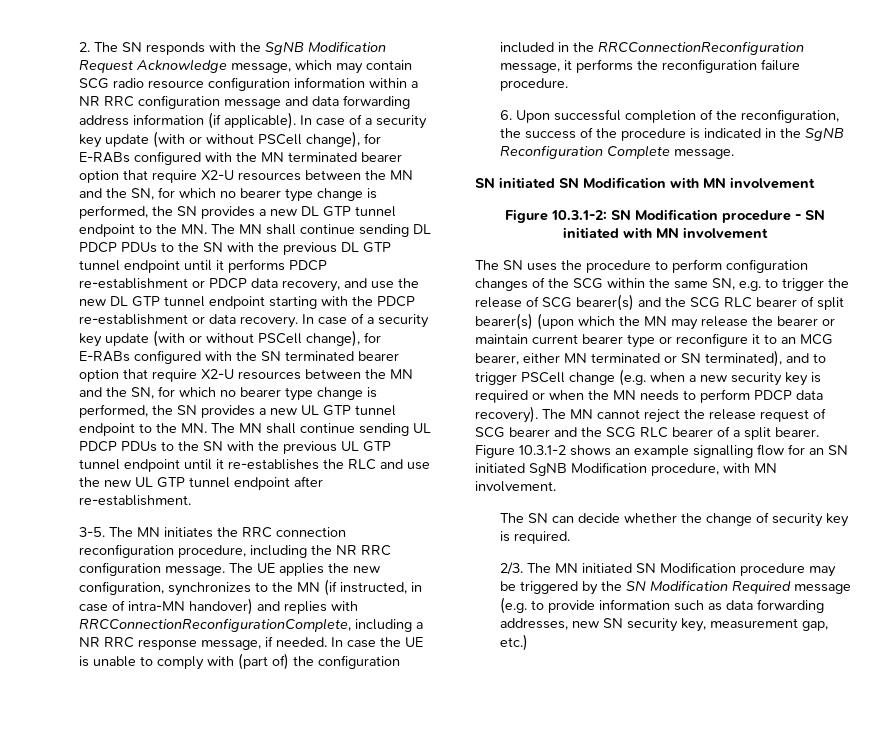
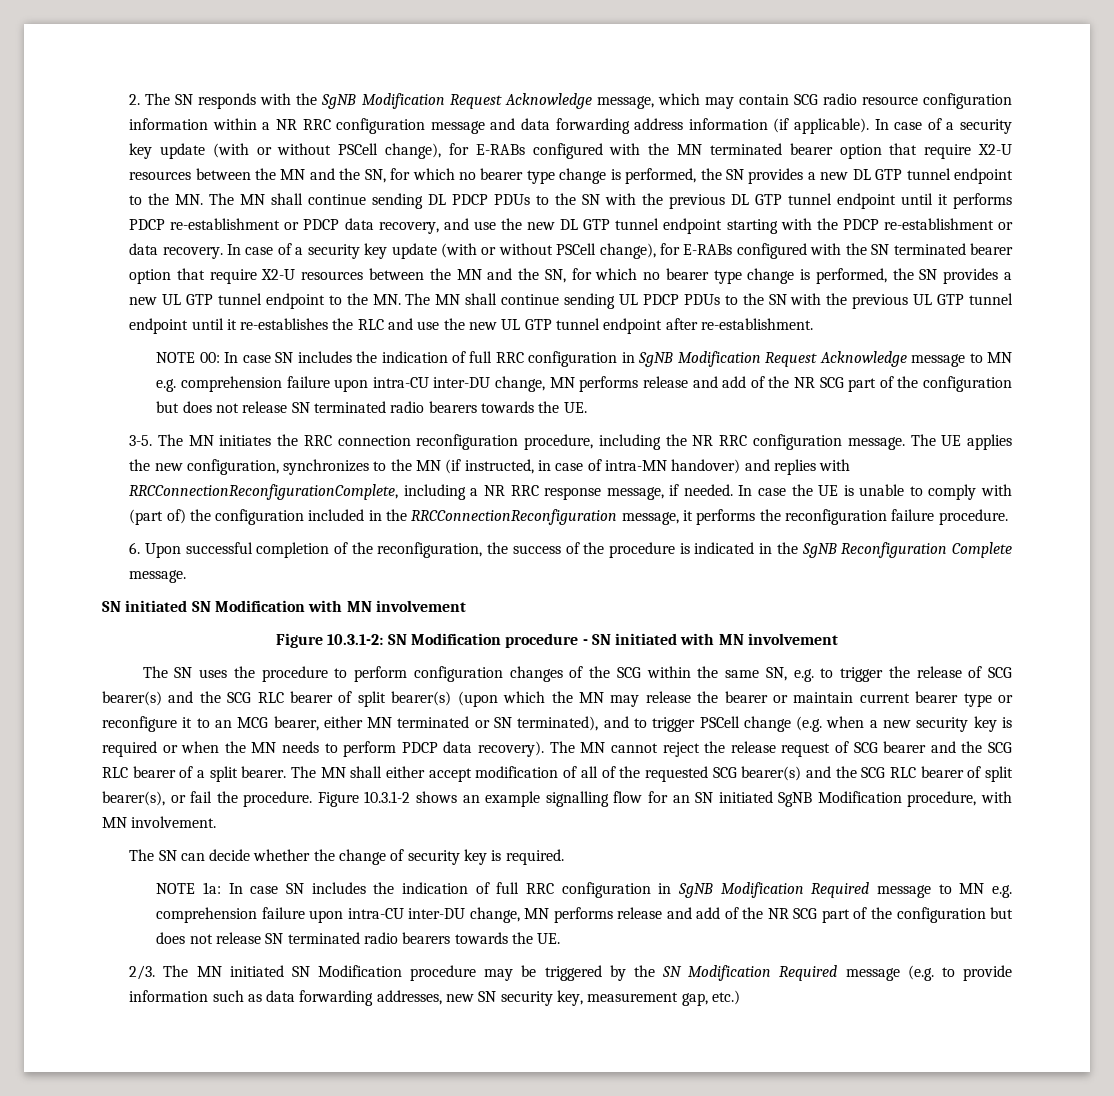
(191, 500) none -> [156,351,1012,367] [156,376,1012,392] [156,401,587,413] // NOTE 00: In case SN includes the indication of full RRC configuration in SgNB Modification Request Acknowledge message to MN e.g. comprehension failure upon intra-CU inter-DU change, MN performs release and add of the NR SCG part of the configuration but does not release SN terminated radio bearers towards the UE.
(819, 432) none -> [291,766,1013,782] [102,791,313,807] The MN shall either accept modification of all of the requested SCG bearer(s) and the SCG RLC bearer of split bearer(s), or fail the procedure.
(570, 537) none -> [156,882,1012,898] [156,907,1014,923] [156,932,561,944] // NOTE 1a: In case SN includes the indication of full RRC configuration in SgNB Modification Required message to MN e.g. comprehension failure upon intra-CU inter-DU change, MN performs release and add of the NR SCG part of the configuration but does not release SN terminated radio bearers towards the UE.

